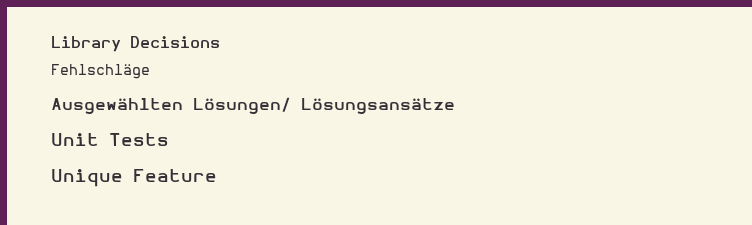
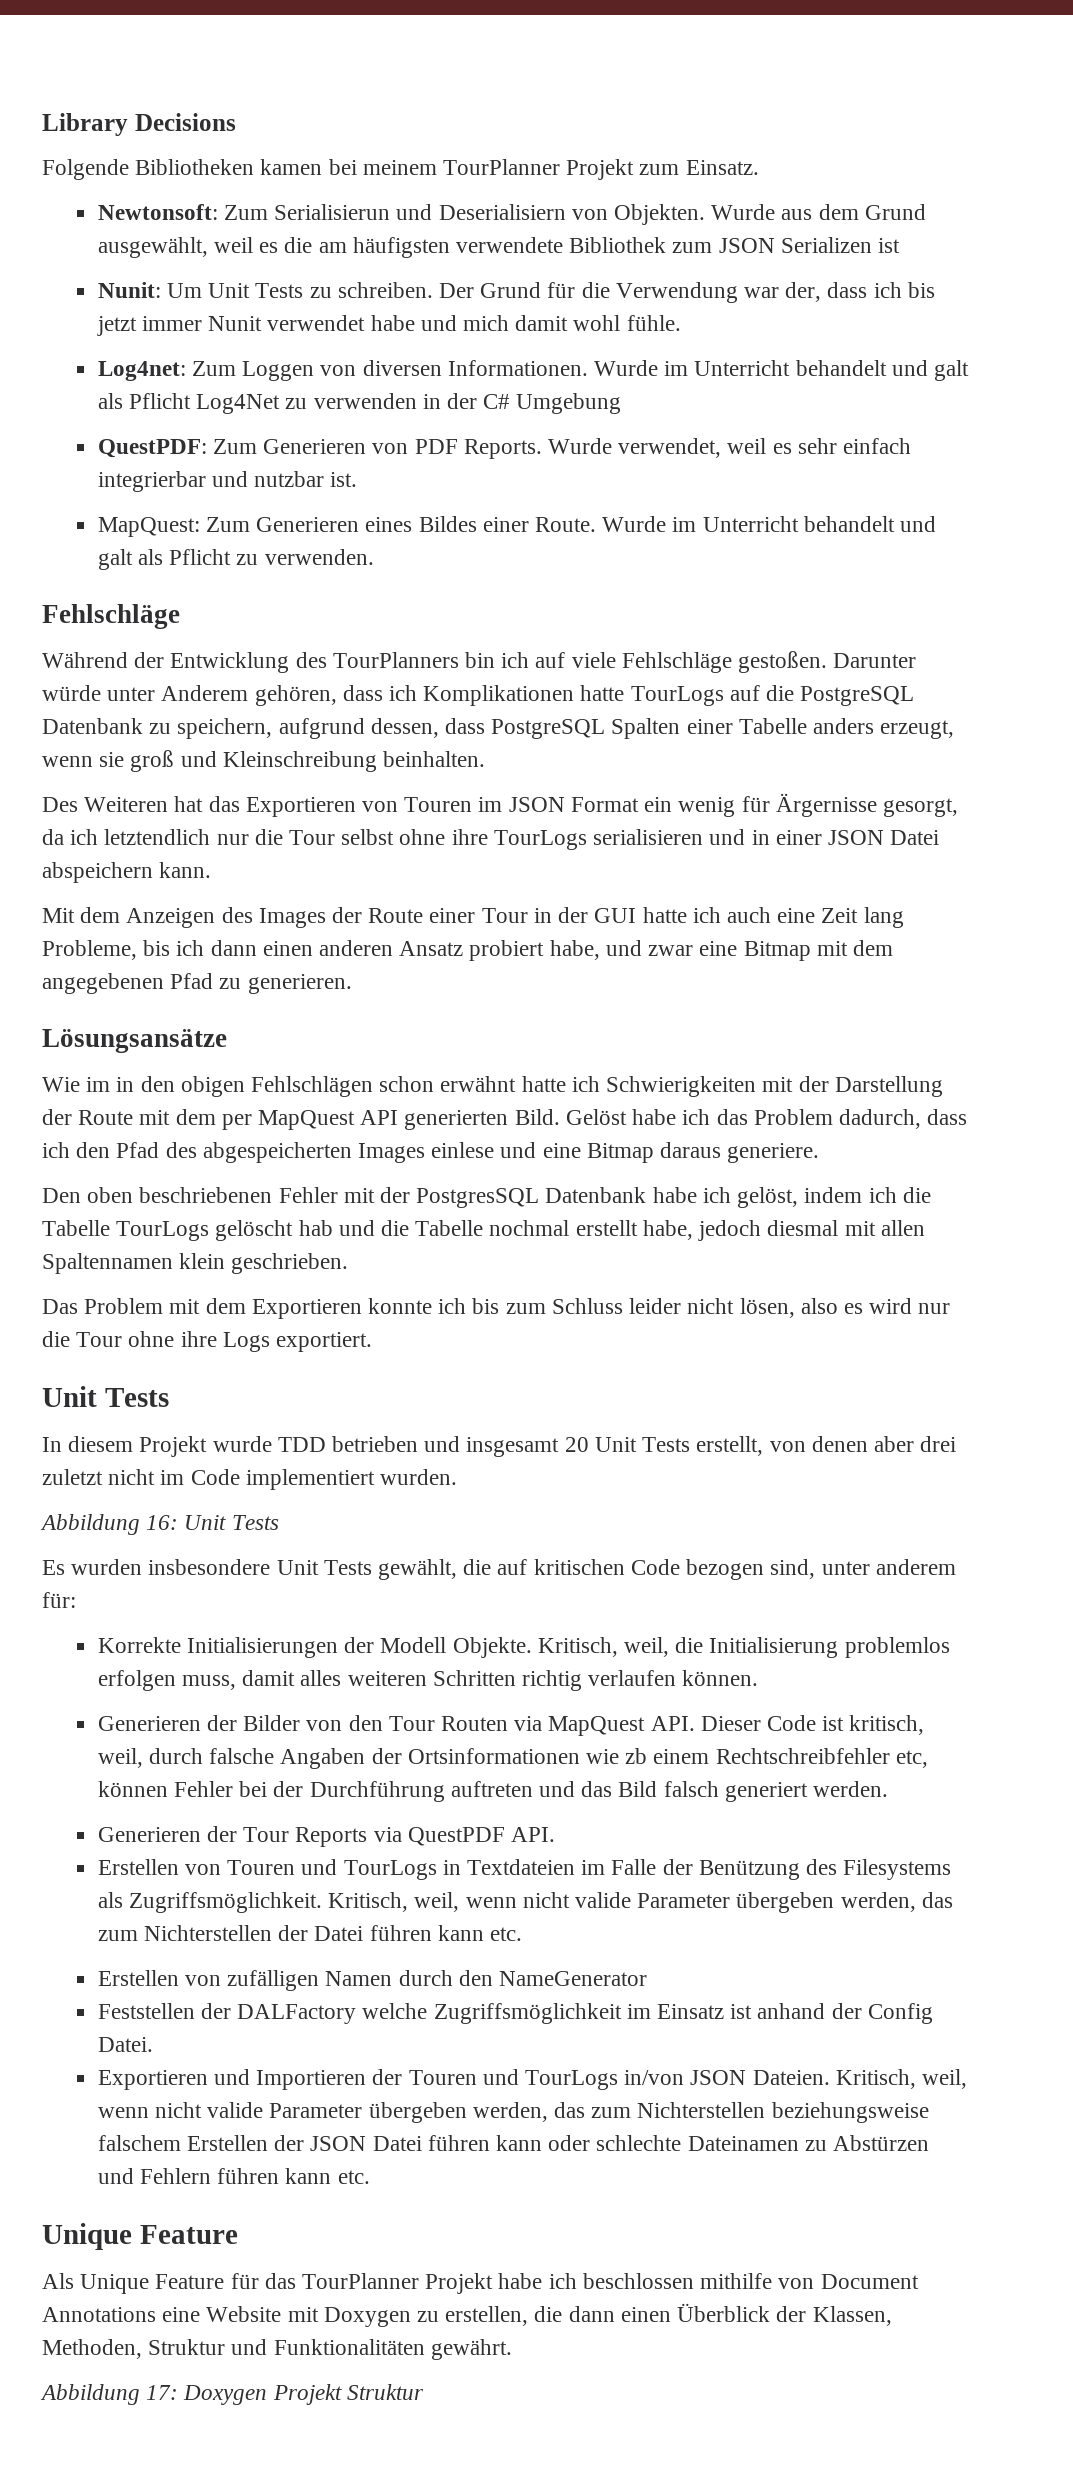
[51,64,150,79] [51,97,455,114] [51,133,169,146] [51,169,217,187] Fehlschläge // Ausgewählten Lösungen/ Lösungsansätze // Unit Tests // Unique Feature -> [42,159,759,180] [97,204,926,225] [97,237,901,258] [97,282,935,303] [96,315,681,336] [97,360,970,381] [97,393,622,414] [97,438,912,459] [97,471,358,492] [97,516,937,537] [97,549,374,570] [42,604,180,629] [42,651,917,673] [42,685,915,706] [42,718,955,739] [42,750,486,772] [42,793,958,817] [42,829,940,850] [42,862,212,883] [42,907,904,928] [42,940,893,961] [42,973,352,994] [42,1029,227,1053] [42,1076,943,1097] [42,1109,968,1130] [42,1142,820,1163] [42,1187,931,1208] [42,1220,925,1241] [42,1253,349,1274] [42,1298,951,1319] [42,1331,373,1352] [42,1386,169,1407] [42,1436,957,1457] [42,1469,458,1490] [40,1514,279,1535] [42,1559,956,1580] [42,1592,76,1608] [97,1637,950,1658] [97,1670,759,1691] [97,1715,925,1736] [97,1748,928,1769] [97,1781,889,1802] [97,1826,556,1847] [97,1859,952,1880] [97,1892,953,1913] [97,1925,523,1941] [97,1970,648,1991] [97,2003,933,2024] [97,2037,153,2052] [97,2069,968,2090] [97,2102,929,2123] [97,2135,930,2151] [97,2168,370,2184] [42,2223,238,2250] [42,2273,919,2294] [42,2303,892,2327] [42,2339,512,2360] [40,2384,424,2405] Folgende Bibliotheken kamen bei meinem TourPlanner Projekt zum Einsatz. // Newtonsoft: Zum Serialisierun und Deserialisiern von Objekten. Wurde aus dem Grund ausgewählt, weil es die am häufigsten verwendete Bibliothek zum JSON Serializen ist // Nunit: Um Unit Tests zu schreiben. Der Grund für die Verwendung war der, dass ich bis jetzt immer Nunit verwendet habe und mich damit wohl fühle. // Log4net: Zum Loggen von diversen Informationen. Wurde im Unterricht behandelt und galt als Pflicht Log4Net zu verwenden in der C# Umgebung // QuestPDF: Zum Generieren von PDF Reports. Wurde verwendet, weil es sehr einfach integrierbar und nutzbar ist. // MapQuest: Zum Generieren eines Bildes einer Route. Wurde im Unterricht behandelt und galt als Pflicht zu verwenden. // Fehlschläge // Während der Entwicklung des TourPlanners bin ich auf viele Fehlschläge gestoßen. Darunter würde unter Anderem gehören, dass ich Komplikationen hatte TourLogs auf die PostgreSQL Datenbank zu speichern, aufgrund dessen, dass PostgreSQL Spalten einer Tabelle anders erzeugt, wenn sie groß und Kleinschreibung beinhalten. // Des Weiteren hat das Exportieren von Touren im JSON Format ein wenig für Ärgernisse gesorgt, da ich letztendlich nur die Tour selbst ohne ihre TourLogs serialisieren und in einer JSON Datei abspeichern kann. // Mit dem Anzeigen des Images der Route einer Tour in der GUI hatte ich auch eine Zeit lang Probleme, bis ich dann einen anderen Ansatz probiert habe, und zwar eine Bitmap mit dem angegebenen Pfad zu generieren. // Lösungsansätze // Wie im in den obigen Fehlschlägen schon erwähnt hatte ich Schwierigkeiten mit der Darstellung der Route mit dem per MapQuest API generierten Bild. Gelöst habe ich das Problem dadurch, dass ich den Pfad des abgespeicherten Images einlese und eine Bitmap daraus generiere. // Den oben beschriebenen Fehler mit der PostgresSQL Datenbank habe ich gelöst, indem ich die Tabelle TourLogs gelöscht hab und die Tabelle nochmal erstellt habe, jedoch diesmal mit allen Spaltennamen klein geschrieben. // Das Problem mit dem Exportieren konnte ich bis zum Schluss leider nicht lösen, also es wird nur die Tour ohne ihre Logs exportiert. // Unit Tests // In diesem Projekt wurde TDD betrieben und insgesamt 20 Unit Tests erstellt, von denen aber drei zuletzt nicht im Code implementiert wurden. // Abbildung 16: Unit Tests // Es wurden insbesondere Unit Tests gewählt, die auf kritischen Code bezogen sind, unter anderem für: // Korrekte Initialisierungen der Modell Objekte. Kritisch, weil, die Initialisierung problemlos erfolgen muss, damit alles weiteren Schritten richtig verlaufen können. // Generieren der Bilder von den Tour Routen via MapQuest API. Dieser Code ist kritisch, weil, durch falsche Angaben der Ortsinformationen wie zb einem Rechtschreibfehler etc, können Fehler bei der Durchführung auftreten und das Bild falsch generiert werden. // Generieren der Tour Reports via QuestPDF API. // Erstellen von Touren und TourLogs in Textdateien im Falle der Benützung des Filesystems als Zugriffsmöglichkeit. Kritisch, weil, wenn nicht valide Parameter übergeben werden, das zum Nichterstellen der Datei führen kann etc. // Erstellen von zufälligen Namen durch den NameGenerator // Feststellen der DALFactory welche Zugriffsmöglichkeit im Einsatz ist anhand der Config Datei. // Exportieren und Importieren der Touren und TourLogs in/von JSON Dateien. Kritisch, weil, wenn nicht valide Parameter übergeben werden, das zum Nichterstellen beziehungsweise falschem Erstellen der JSON Datei führen kann oder schlechte Dateinamen zu Abstürzen und Fehlern führen kann etc. // Unique Feature // Als Unique Feature für das TourPlanner Projekt habe ich beschlossen mithilfe von Document Annotations eine Website mit Doxygen zu erstellen, die dann einen Überblick der Klassen, Methoden, Struktur und Funktionalitäten gewährt. // Abbildung 17: Doxygen Projekt Struktur

